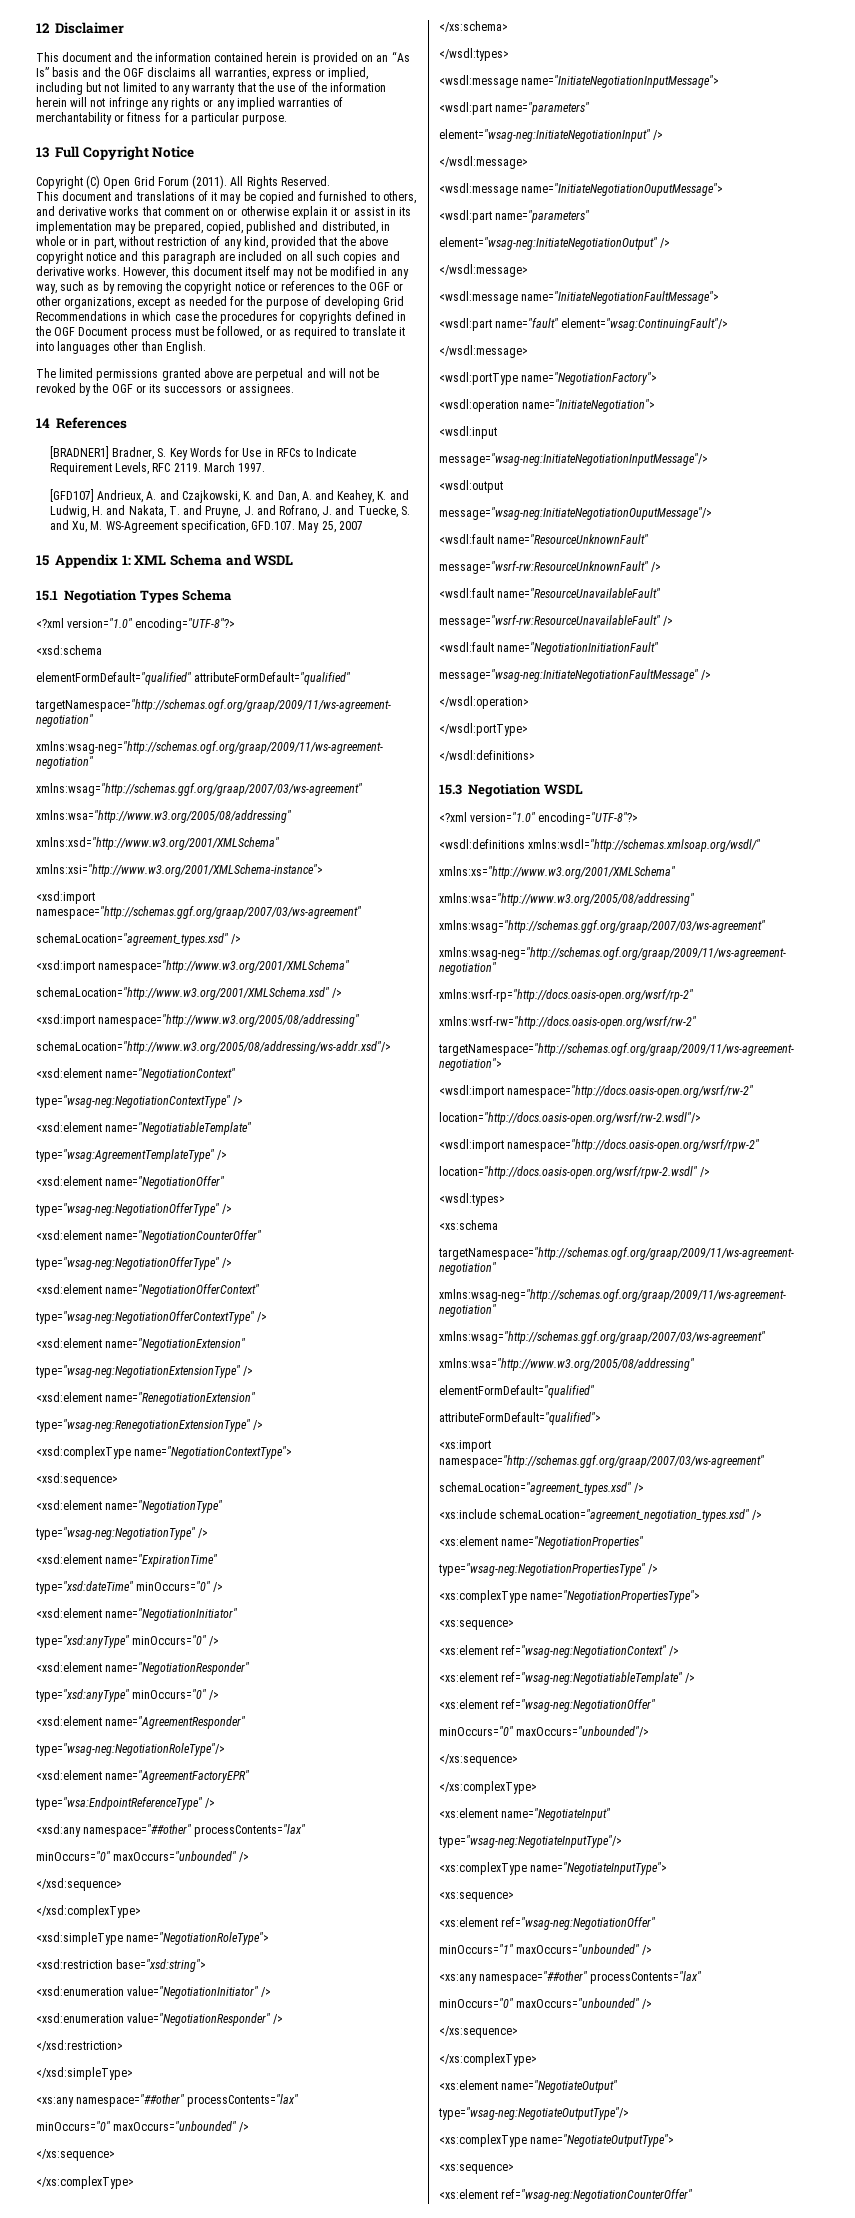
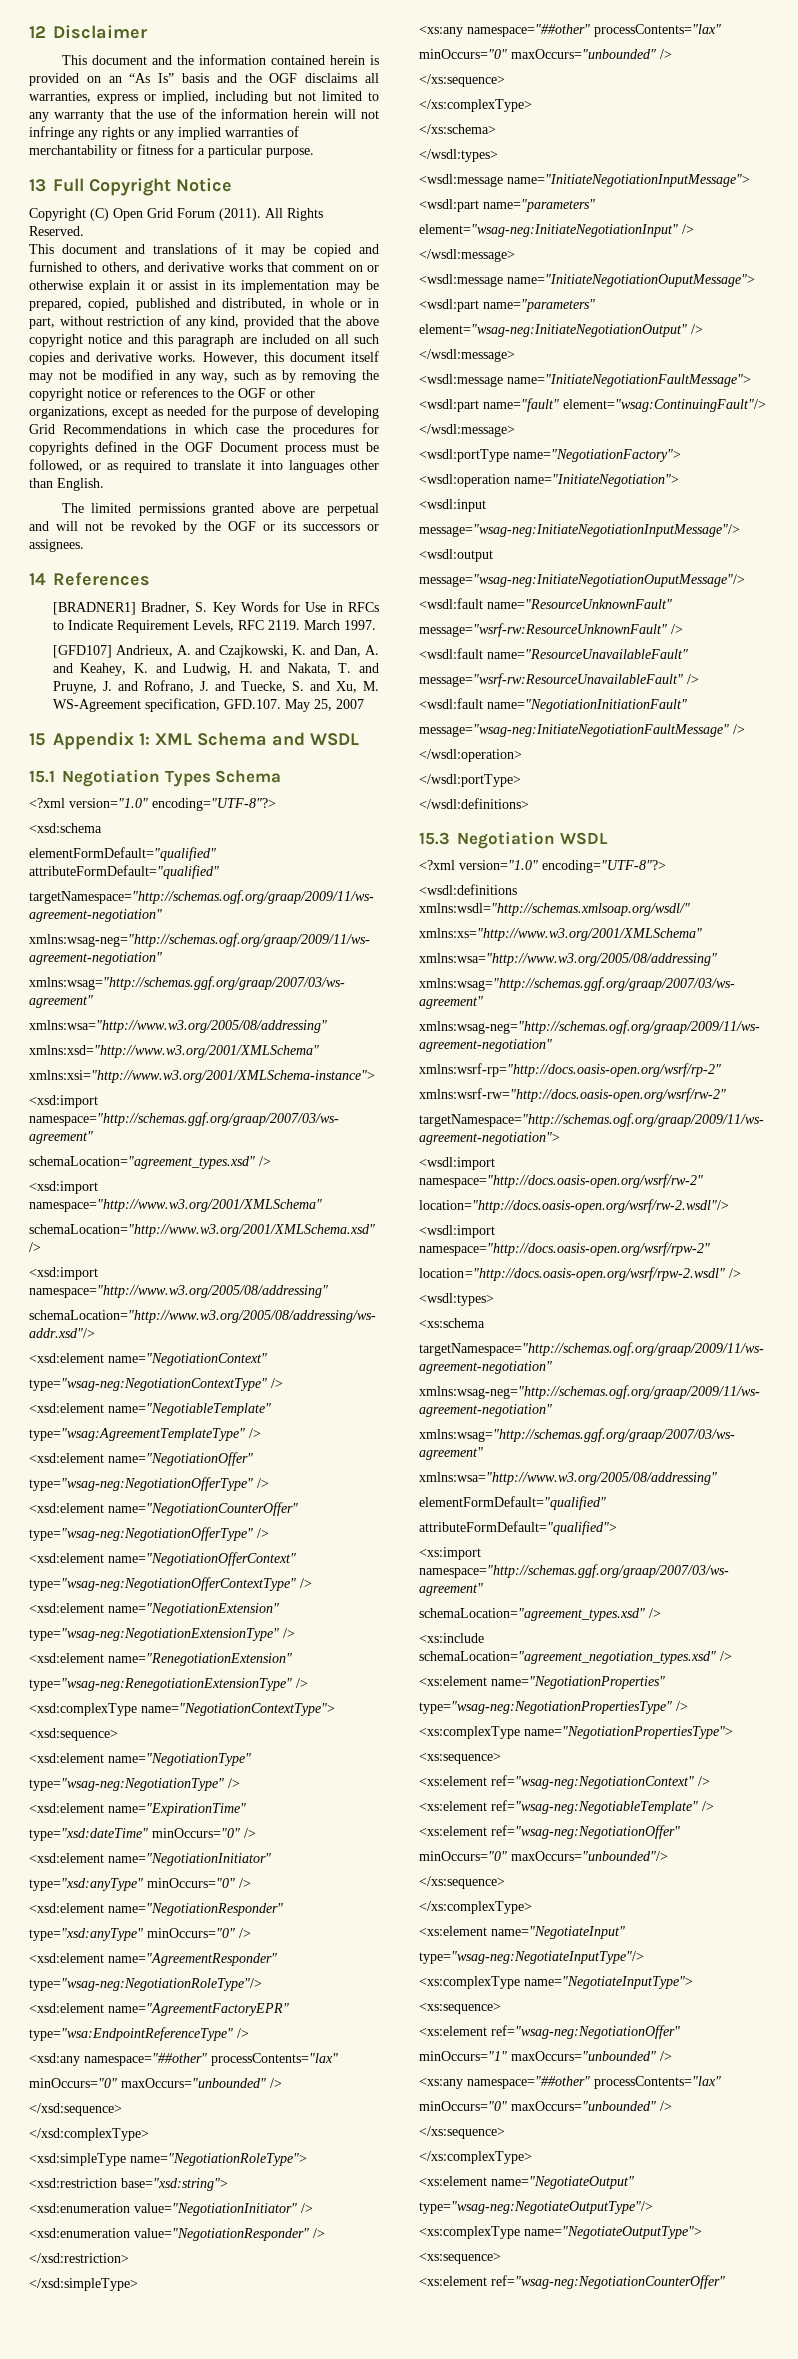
[105,1122,252,1135] name="NegotiatiableTemplate" -> [108,1403,271,1416] name="NegotiableTemplate"
[501,1672,683,1685] ref="wsag-neg:NegotiatiableTemplate" -> [491,1800,698,1814] ref="wsag-neg:NegotiableTemplate"

